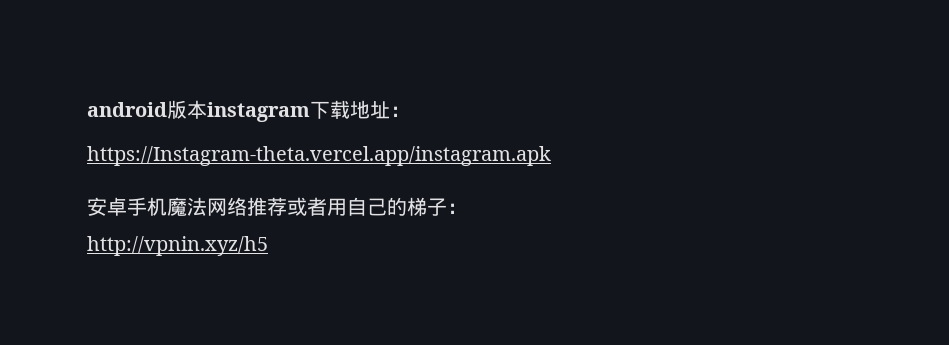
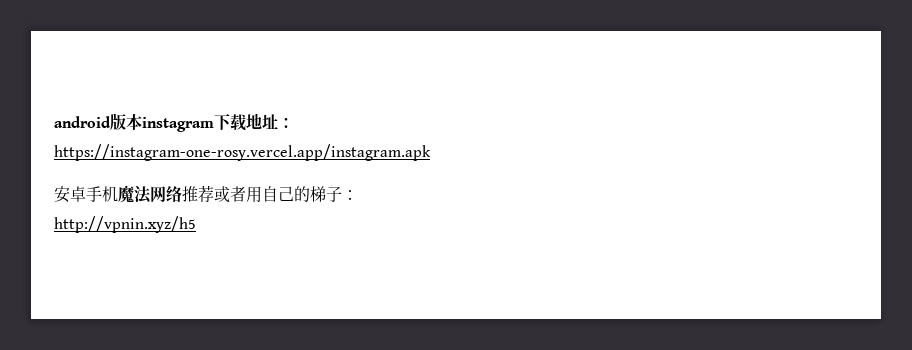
[87,146,551,166] https://Instagram-theta.vercel.app/instagram.apk -> [54,144,431,161] https://instagram-one-rosy.vercel.app/instagram.apk

